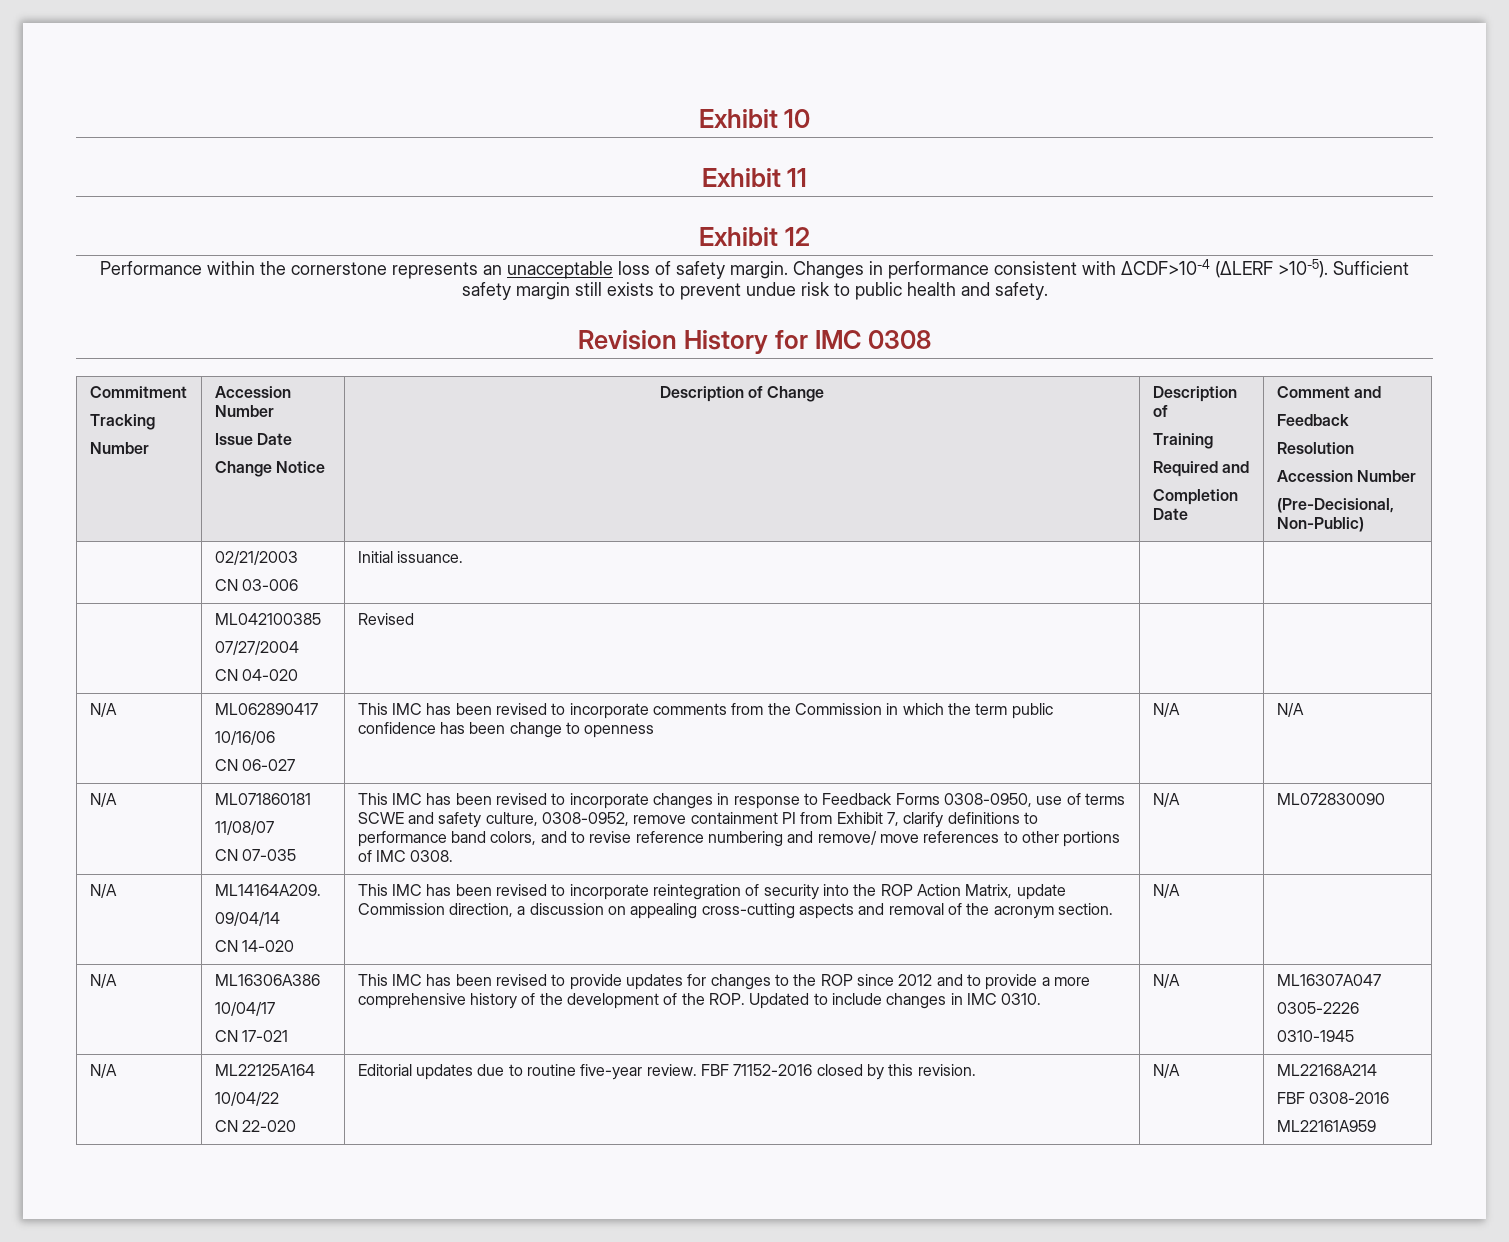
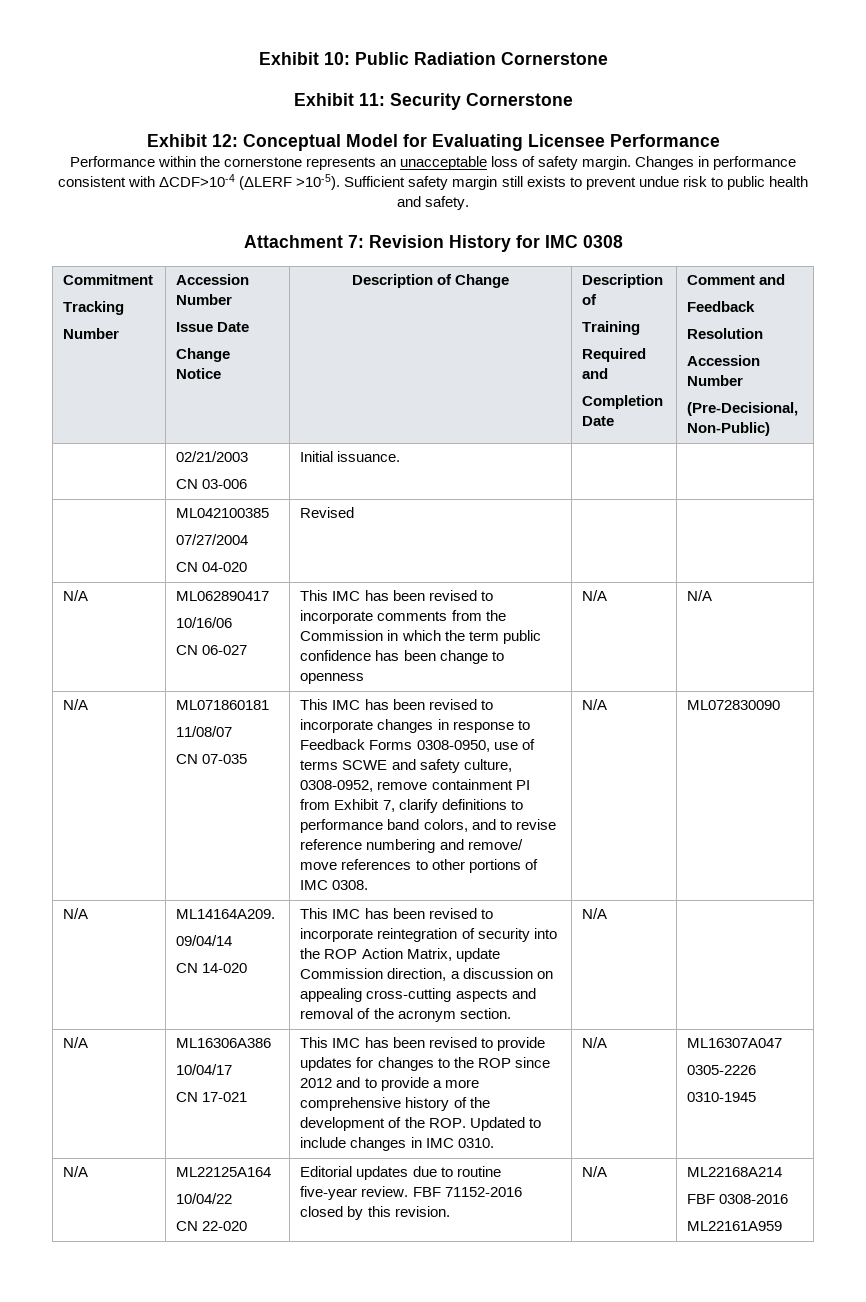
[698,109,811,128] [701,168,808,187] [699,227,810,246] Exhibit 10 // Exhibit 11 // Exhibit 12 -> [258,52,608,65] [293,93,573,110] [146,134,720,151] Exhibit 10: Public Radiation Cornerstone // Exhibit 11: Security Cornerstone // Exhibit 12: Conceptual Model for Evaluating Licensee Performance
(1048, 291) none -> [243,235,364,248] Attachment 7:

